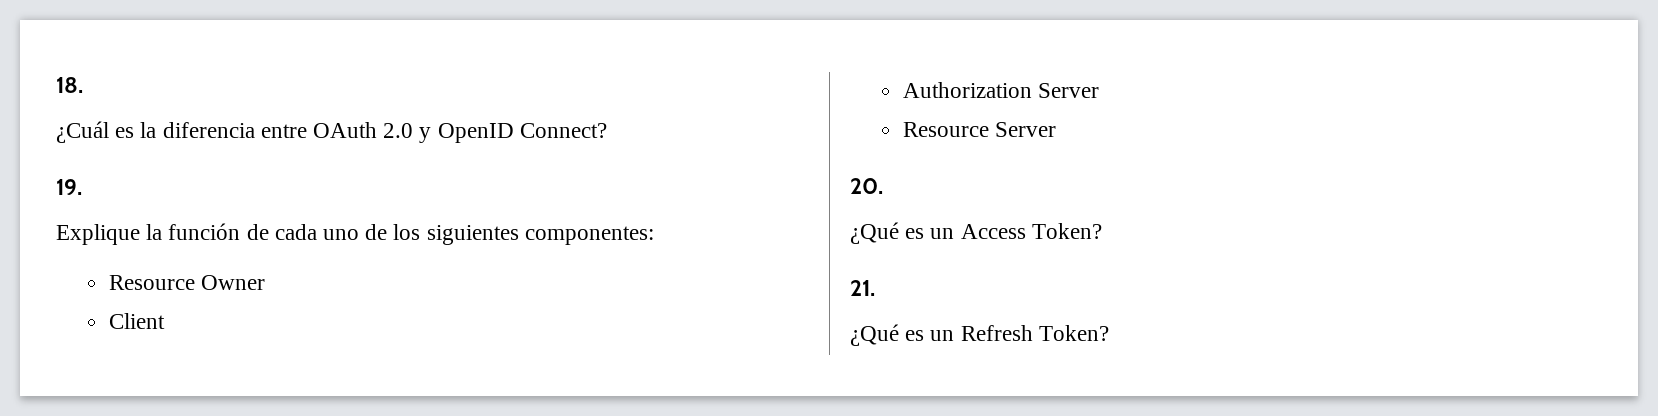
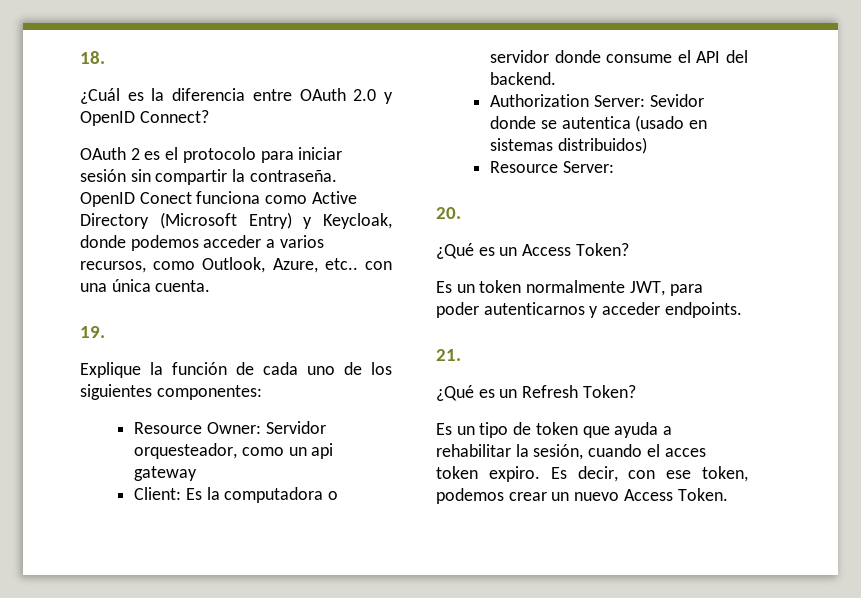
(607, 130) none -> [80,147,343,163] [80,169,337,185] [80,191,357,207] [80,212,392,229] [80,235,324,251] [80,257,392,273] [80,279,211,292] // OAuth 2 es el protocolo para iniciar sesión sin compartir la contraseña. OpenID Conect funciona como Active Directory (Microsoft Entry) y Keycloak, donde podemos acceder a varios recursos, como Outlook, Azure, etc.. con una única cuenta.
[201,275,266,290] [108,313,165,329] [902,82,1100,98] [902,122,1057,137] Owner // Client // Authorization Server // Resource Server -> [206,421,326,434] [134,443,334,459] [134,466,198,481] [134,487,338,503] [490,50,748,63] [490,72,557,85] [490,94,704,107] [490,115,707,132] [490,137,647,154] [490,161,614,173] Owner: Servidor orquesteador, como un api gateway // Client: Es la computadora o servidor donde consume el API del backend. // Authorization Server: Sevidor donde se autentica (usado en sistemas distribuidos) // Resource Server:
(1102, 231) none -> [436,280,703,296] [436,302,742,318] // Es un token normalmente JWT, para poder autenticarnos y acceder endpoints.
(1109, 333) none -> [436,422,673,438] [436,444,706,460] [436,466,748,482] [436,488,728,504] // Es un tipo de token que ayuda a rehabilitar la sesión, cuando el acces token expiro. Es decir, con ese token, podemos crear un nuevo Access Token.

